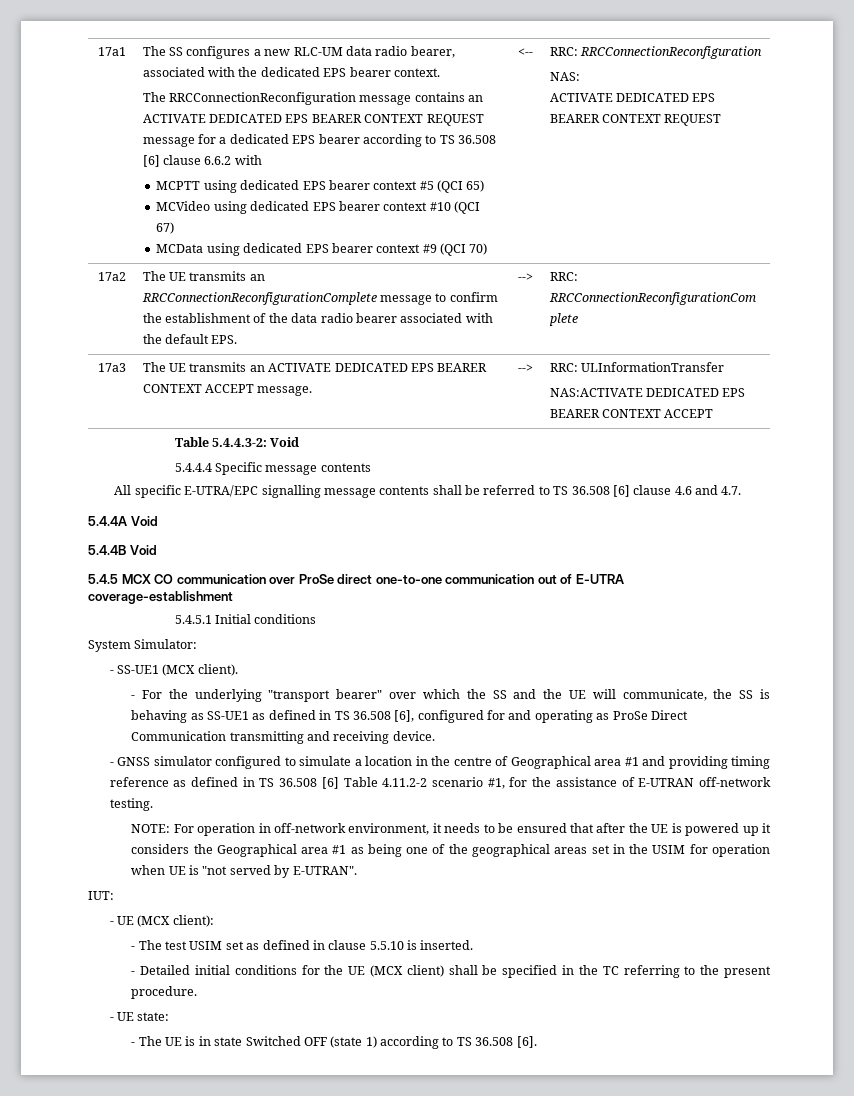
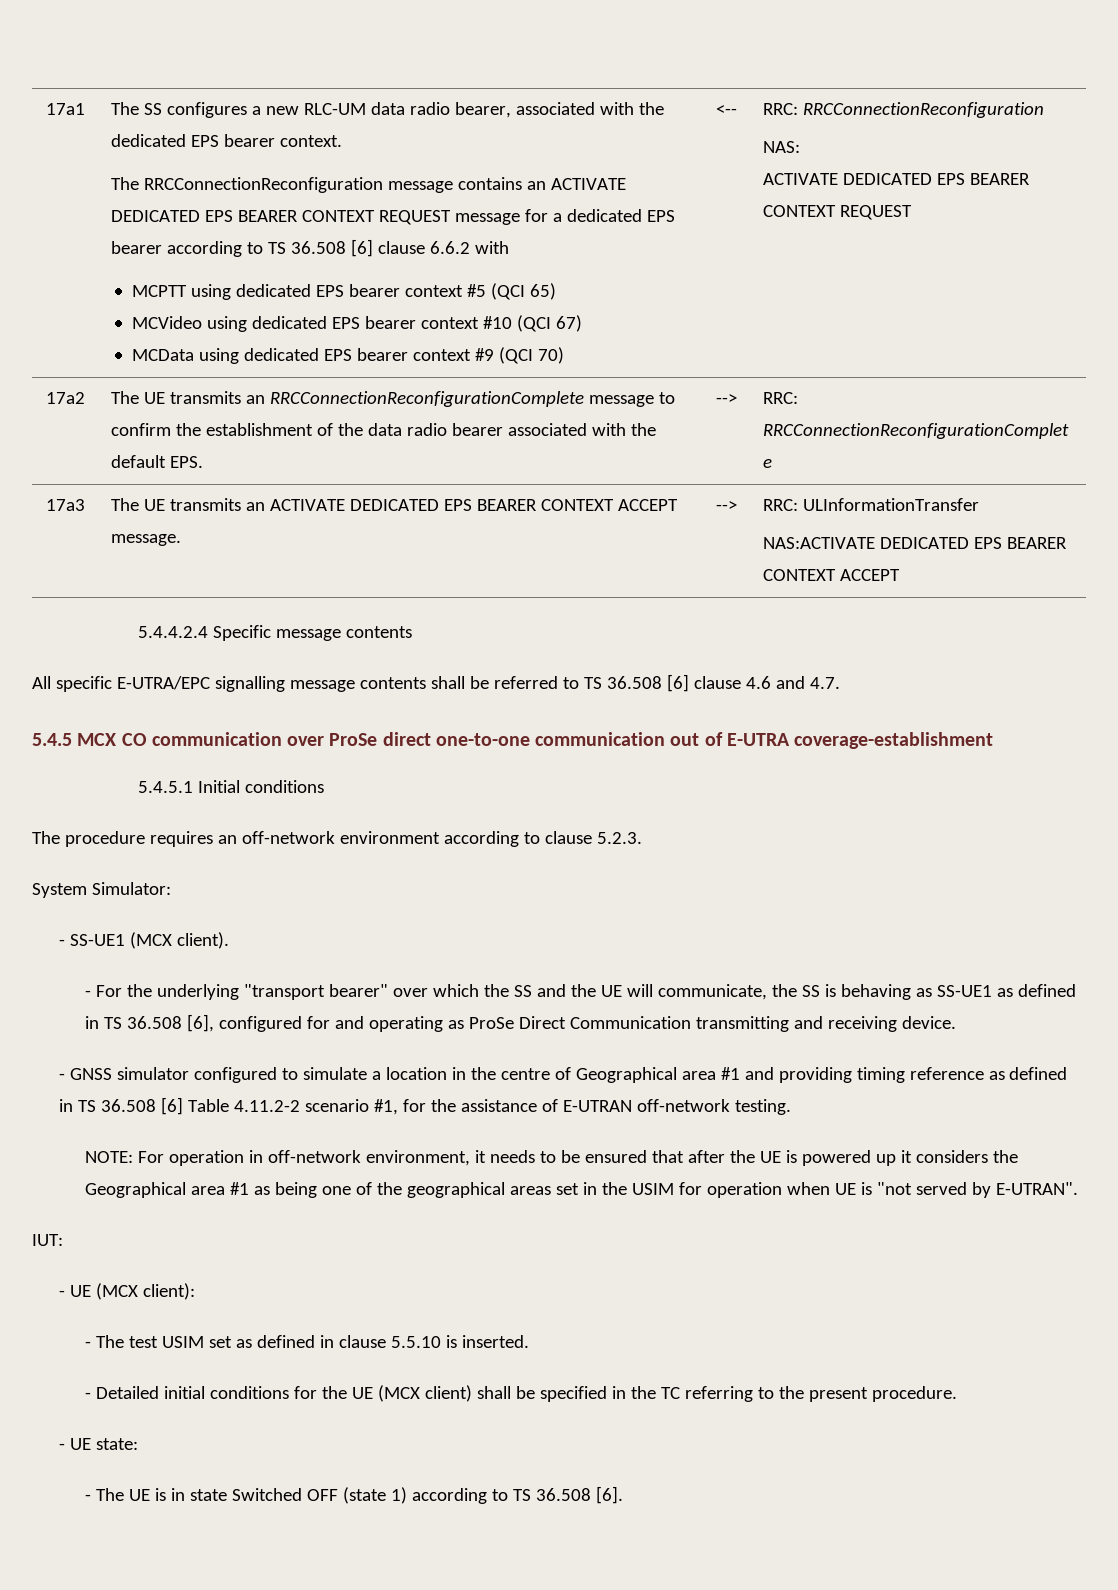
[174,437,300,447] [174,463,212,472] Table 5.4.4.3-2: Void // 5.4.4.4 -> [138,626,209,638] 5.4.4.2.4
[88,516,158,526] [88,545,157,555] // 5.4.4A Void // 5.4.4B Void -> (840, 683) none
(317, 619) none -> [32,831,642,847] // The procedure requires an off-network environment according to clause 5.2.3.

